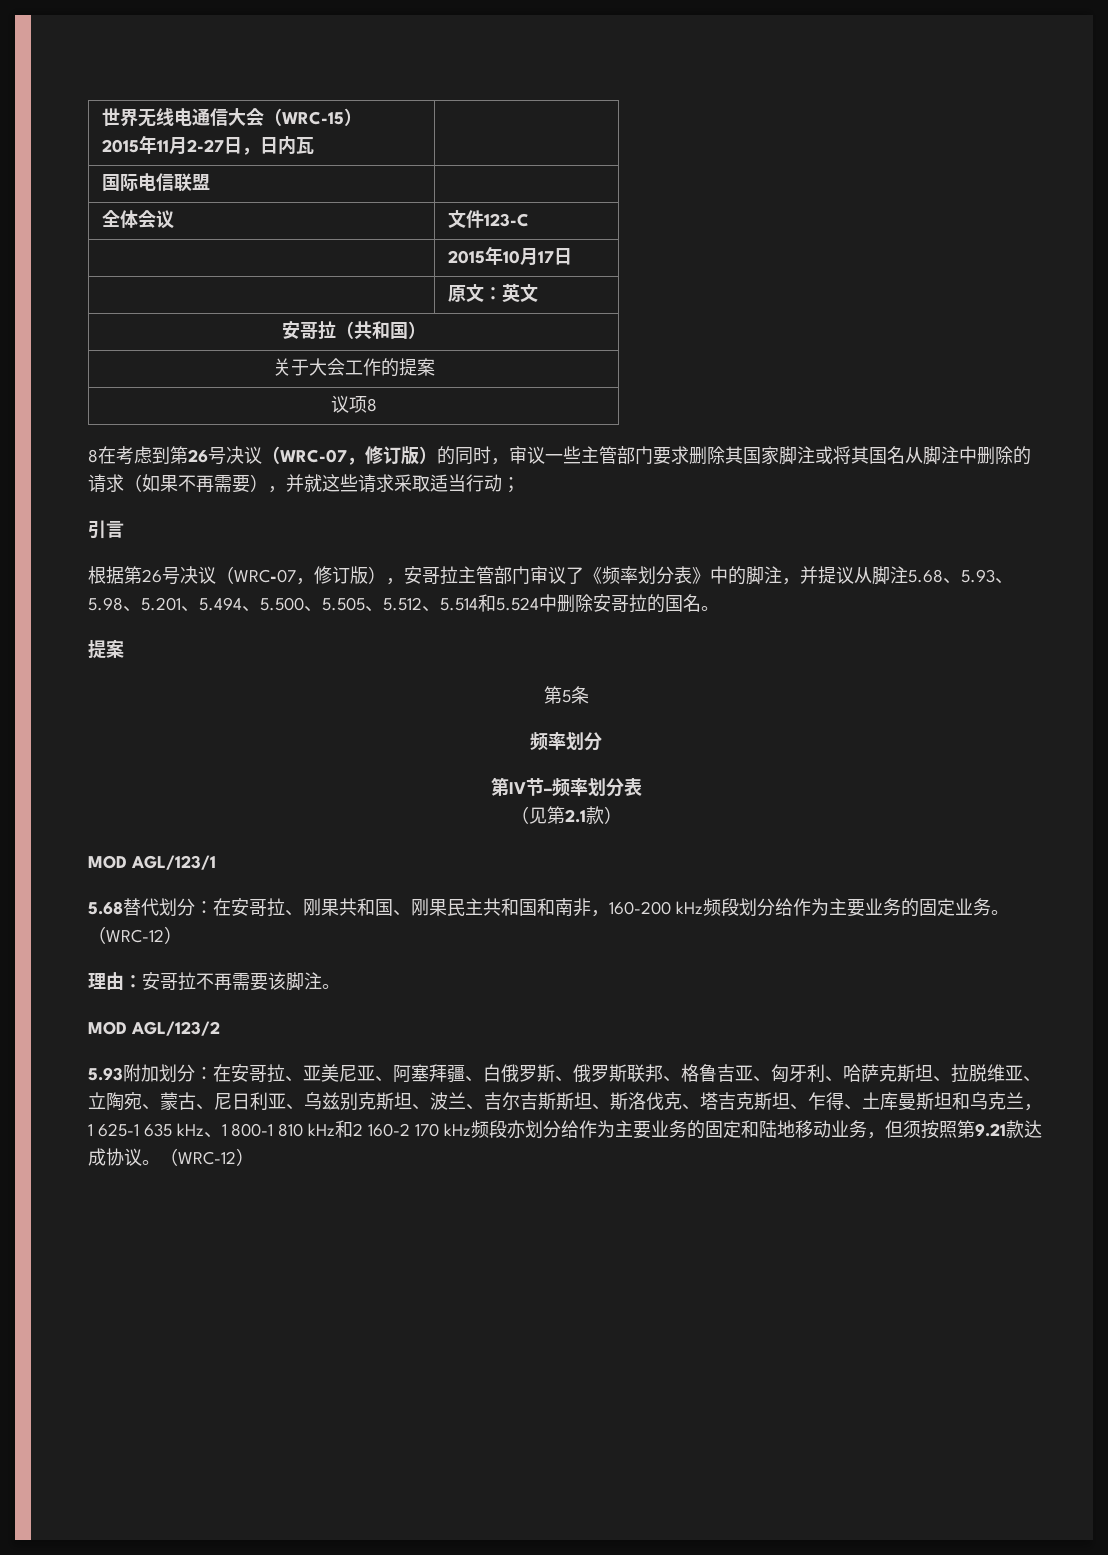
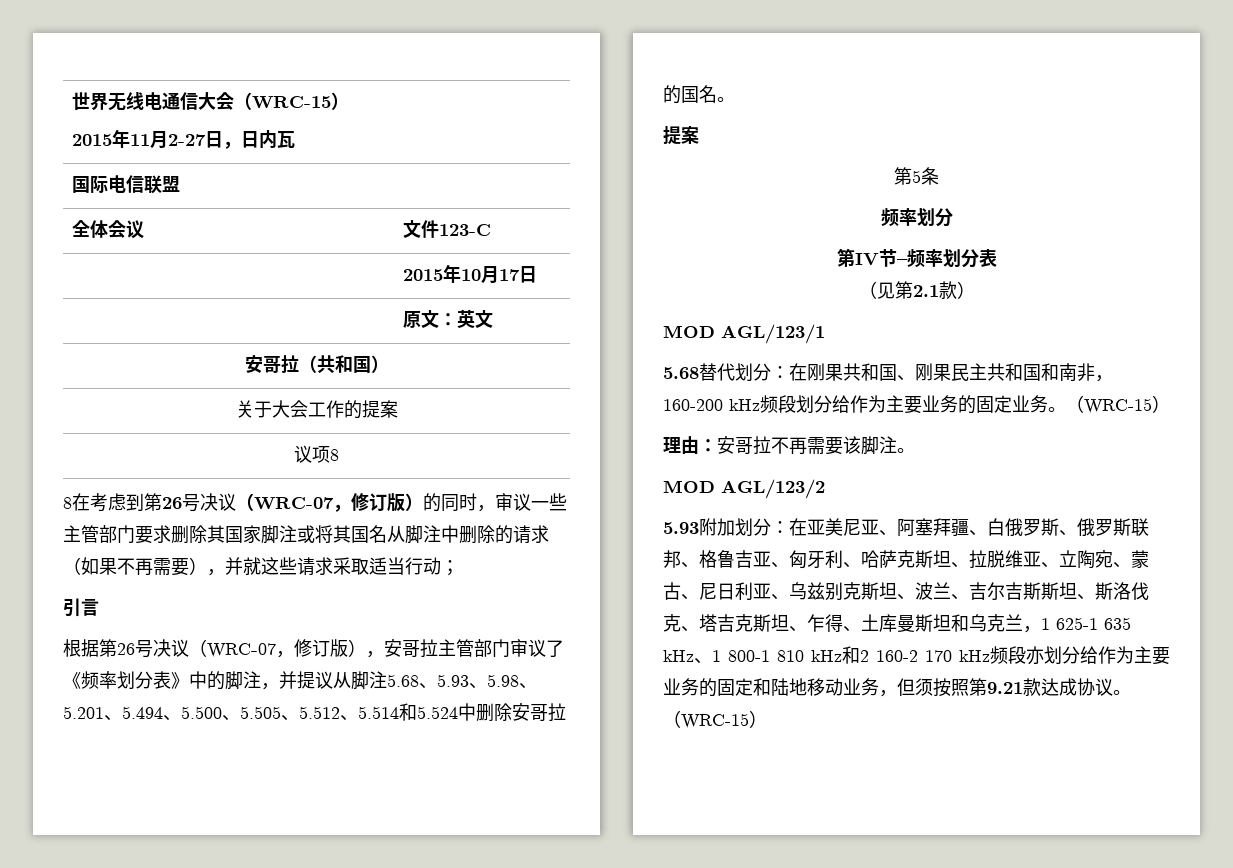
[231,898,303,917] 安哥拉、 -> (807, 372) none
[106,929,164,943] WRC-12 -> [1084,398,1152,414] WRC-15
[231,1064,303,1083] 安哥拉、 -> (807, 527) none
[178,1151,236,1165] WRC-12 -> [681,713,749,729] WRC-15

